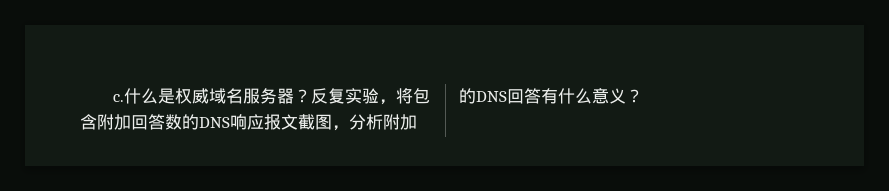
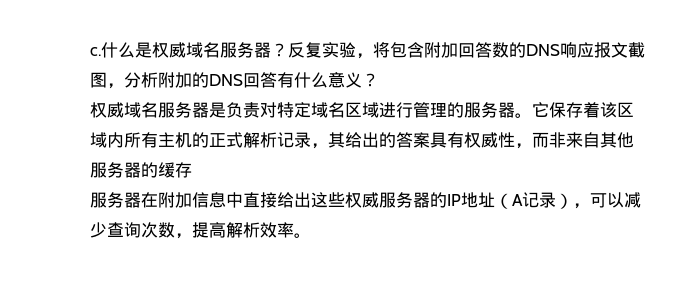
(643, 96) none -> [90,102,634,118] [90,132,634,149] [90,162,192,178] [90,192,641,209] [90,222,311,239] // 权威域名服务器是负责对特定域名区域进行管理的服务器。它保存着该区域内所有主机的正式解析记录，其给出的答案具有权威性，而非来自其他服务器的缓存 // 服务器在附加信息中直接给出这些权威服务器的IP地址（A记录），可以减少查询次数，提高解析效率。

